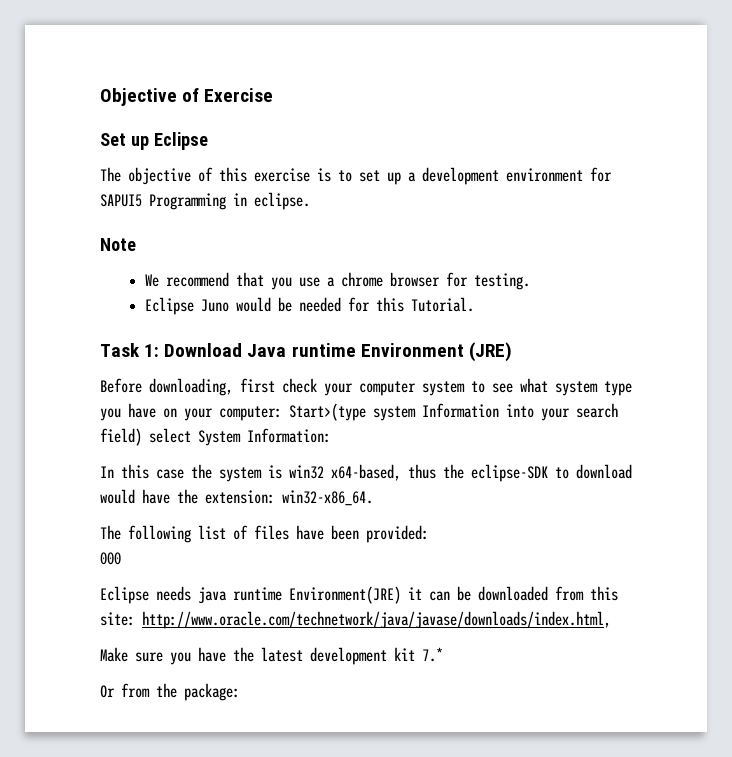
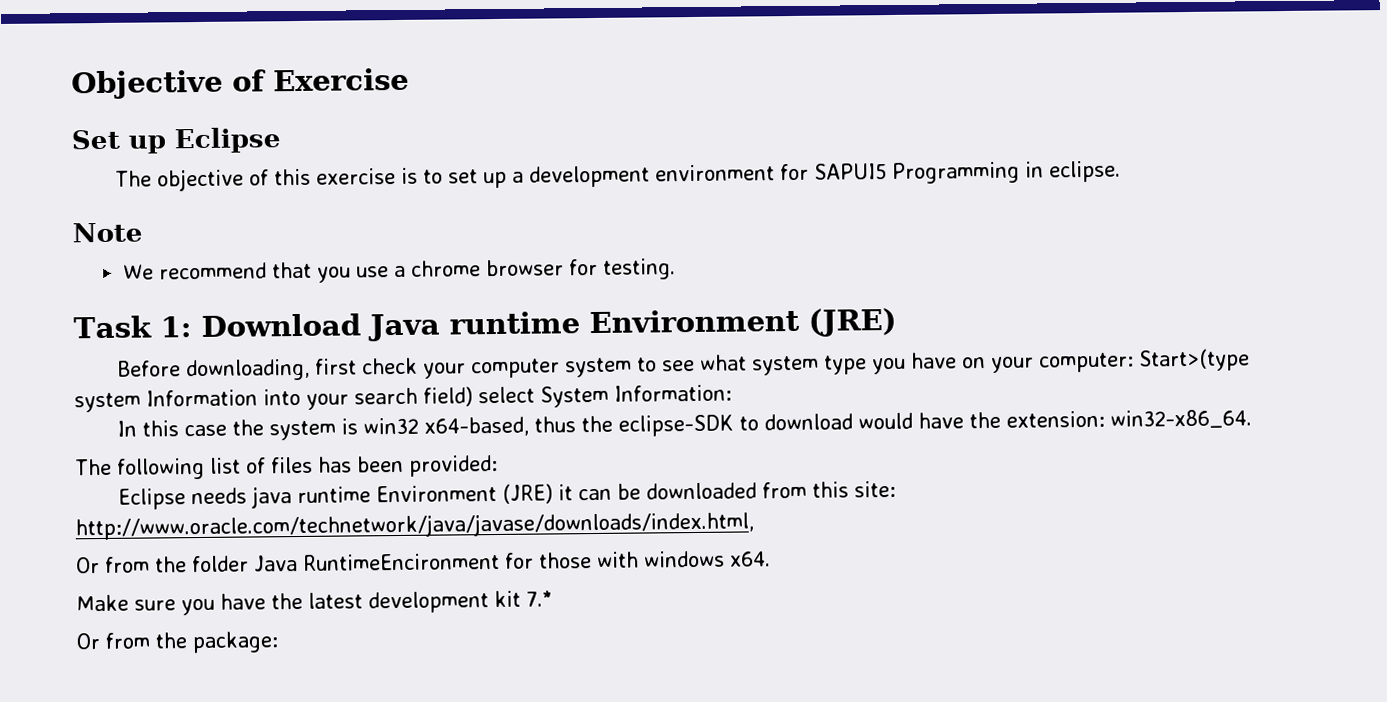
[145,297,475,315] // Eclipse Juno would be needed for this Tutorial. -> (676, 269) none
[296,525,324,540] have -> [318,456,352,473] has
[100,552,121,565] // 000 -> (498, 465) none
[289,586,401,604] Environment(JRE) -> [376,483,554,504] Environment (JRE)
(611, 620) none -> [76,550,771,574] // Or from the folder Java RuntimeEncironment for those with windows x64.

